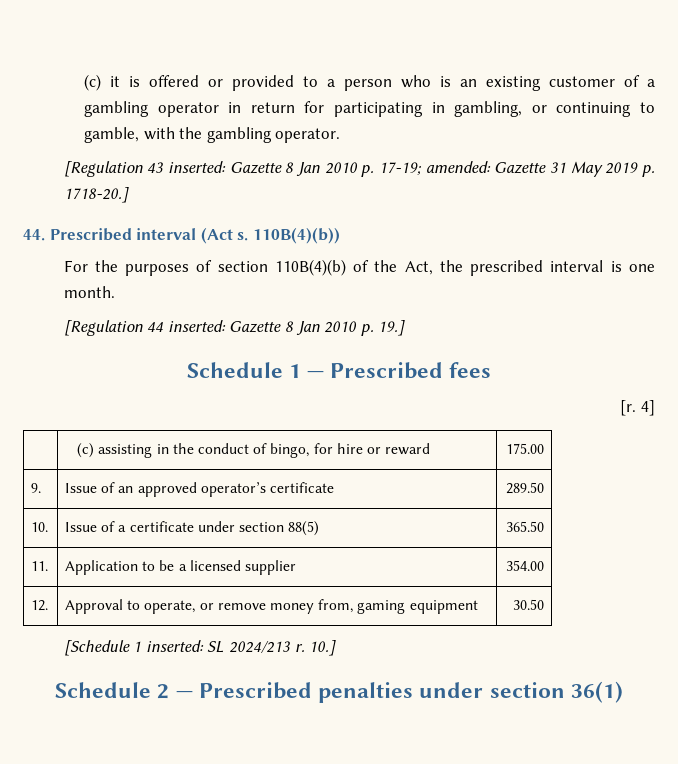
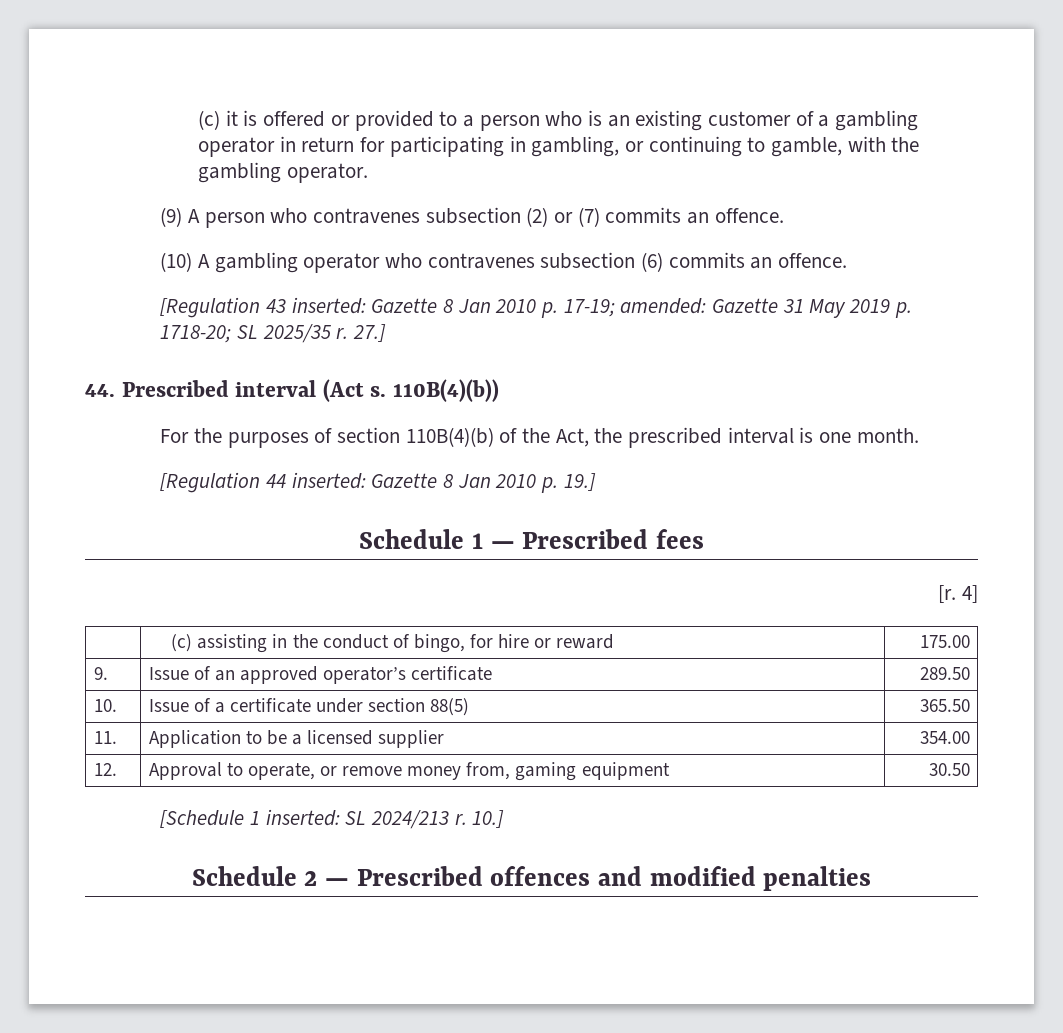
(341, 135) none -> [160,207,784,228] [160,252,848,273] // (9) A person who contravenes subsection (2) or (7) commits an offence. // (10) A gambling operator who contravenes subsection (6) commits an offence.
[63,187,129,203] 1718-20.] -> [160,324,387,343] 1718-20; SL 2025/35 r. 27.]
[318,681,623,703] penalties under section 36(1) -> [490,866,872,891] offences and modified penalties

